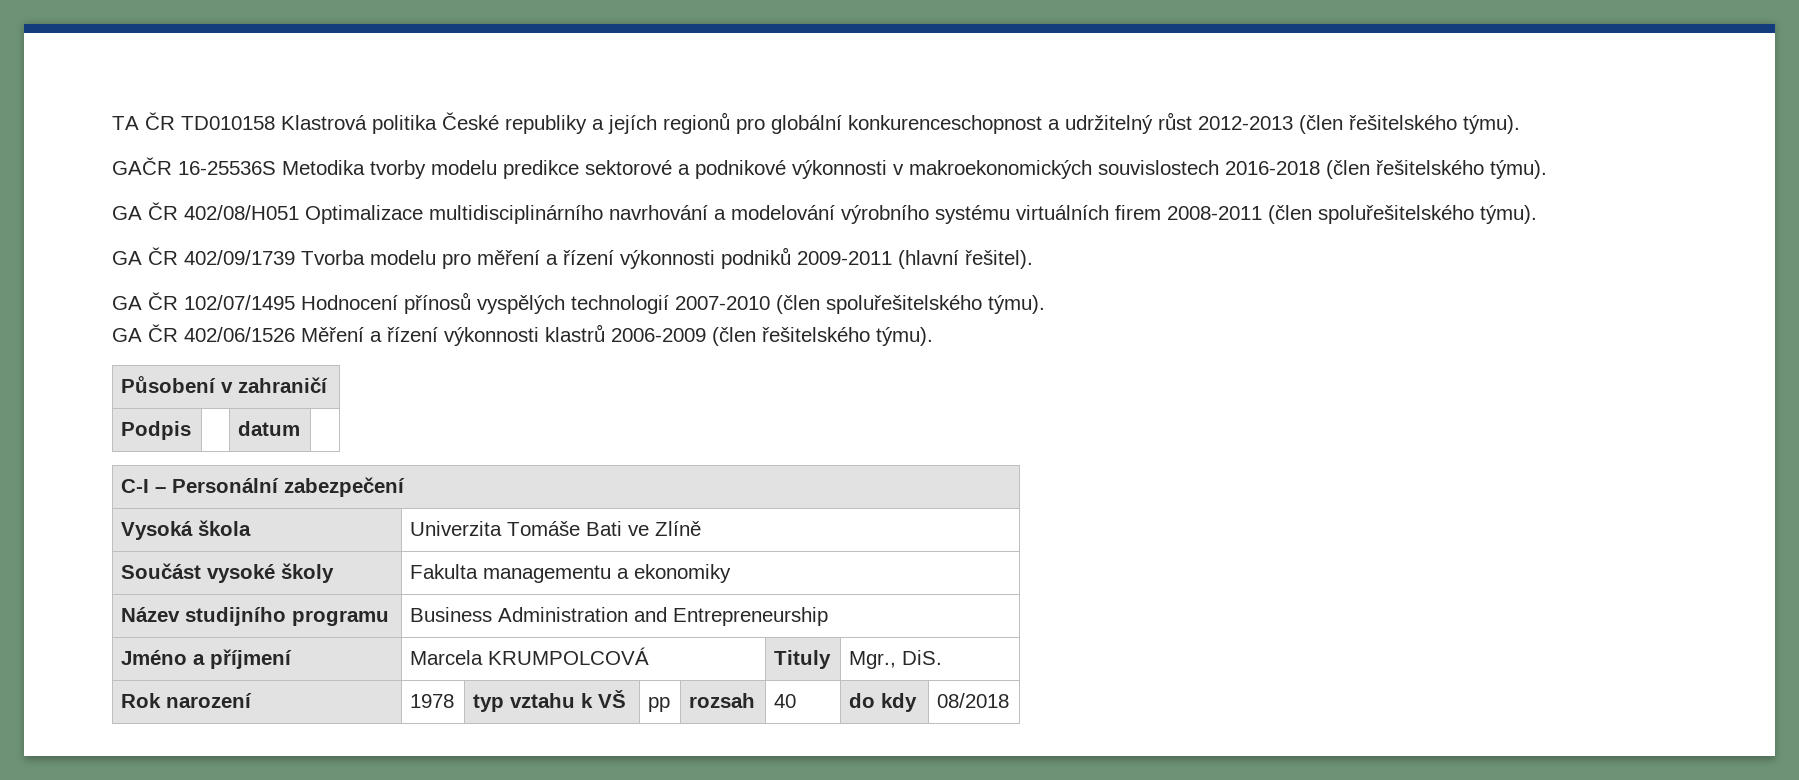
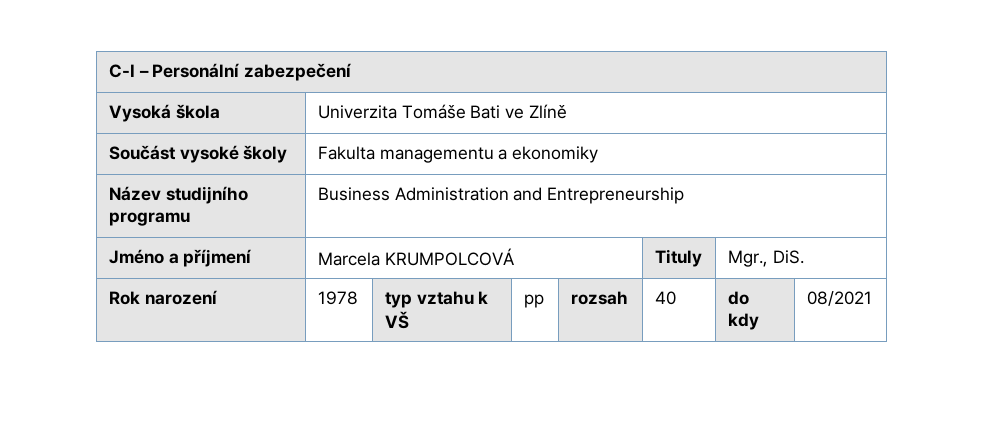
[112,112,1520,134] [112,157,1547,179] [112,202,1537,224] [112,247,1033,269] [112,292,1045,314] [112,324,933,346] [121,376,329,393] [121,421,192,440] [238,421,301,436] TA ČR TD010158 Klastrová politika České republiky a jejích regionů pro globální konkurenceschopnost a udržitelný růst 2012-2013 (člen řešitelského týmu). // GAČR 16-25536S Metodika tvorby modelu predikce sektorové a podnikové výkonnosti v makroekonomických souvislostech 2016-2018 (člen řešitelského týmu). // GA ČR 402/08/H051 Optimalizace multidisciplinárního navrhování a modelování výrobního systému virtuálních firem 2008-2011 (člen spoluřešitelského týmu). // GA ČR 402/09/1739 Tvorba modelu pro měření a řízení výkonnosti podniků 2009-2011 (hlavní řešitel). // GA ČR 102/07/1495 Hodnocení přínosů vyspělých technologií 2007-2010 (člen spoluřešitelského týmu). // GA ČR 402/06/1526 Měření a řízení výkonnosti klastrů 2006-2009 (člen řešitelského týmu). // Působení v zahraničí // Podpis | | datum | // -> (108, 71) none
[937,693,1010,708] 08/2018 -> [806,291,872,306] 08/2021

